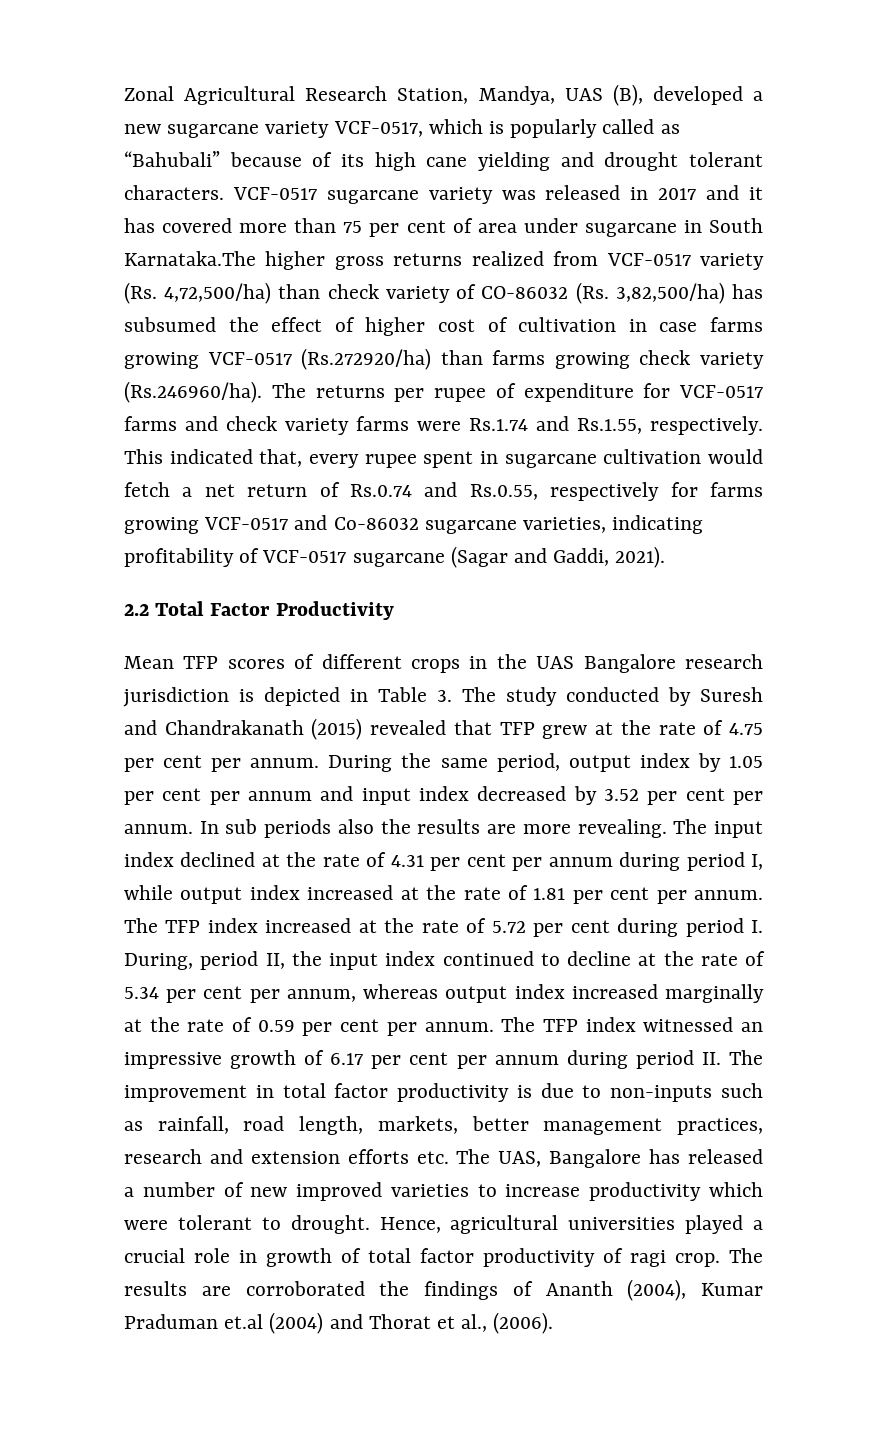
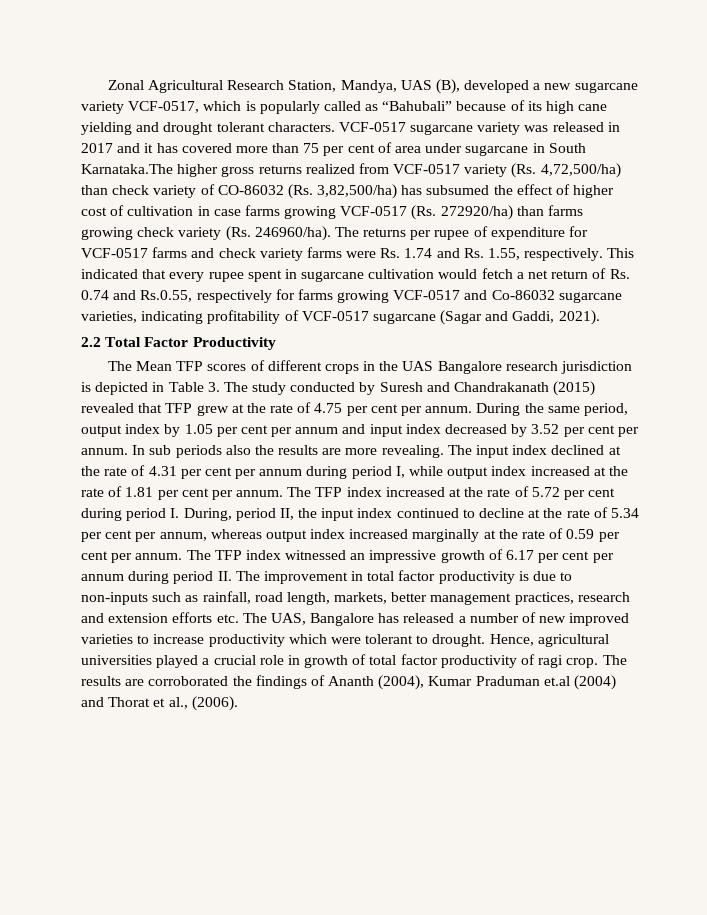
[301,348,432,370] (Rs.272920/ha) -> [411,205,513,220] (Rs. 272920/ha)
[124,381,262,403] (Rs.246960/ha). -> [225,226,331,241] (Rs. 246960/ha).
[469,416,642,434] Rs.1.74 and Rs.1.55, -> [380,248,521,260] Rs. 1.74 and Rs. 1.55,
[259,449,303,467] that, -> [142,269,167,279] that
[350,484,412,497] Rs.0.74 -> [609,269,630,279] [81,290,109,300] Rs. 0.74
(394, 610) none -> [107,361,132,371] The

